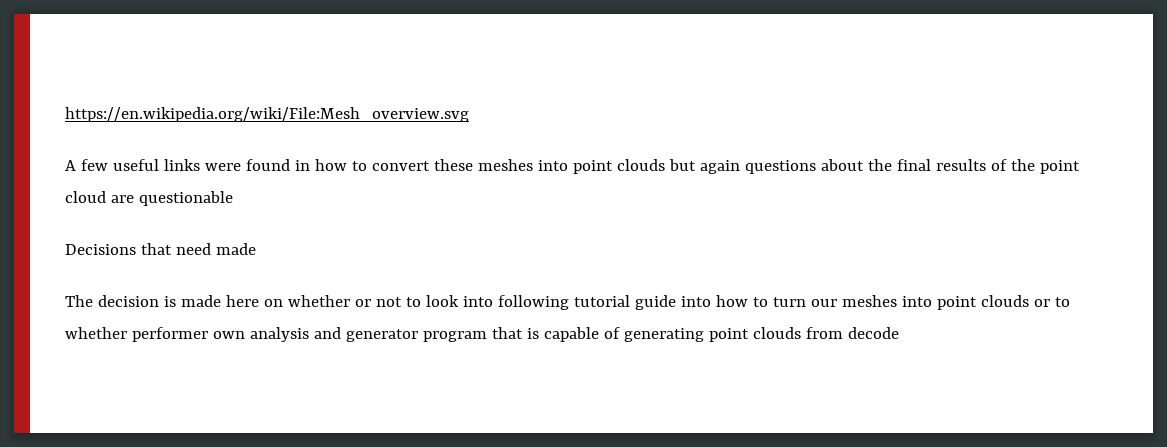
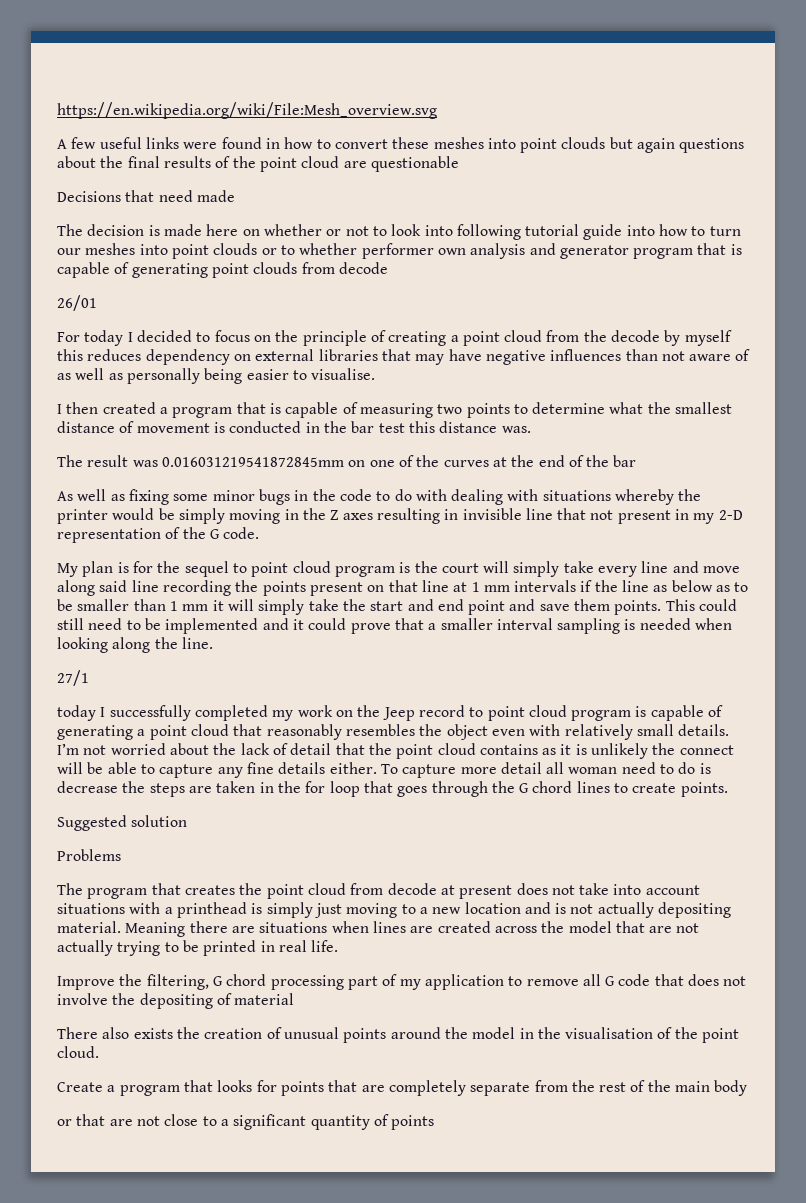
(899, 333) none -> [57,295,97,311] [57,330,732,346] [57,349,751,365] [57,368,376,384] [57,402,733,418] [57,421,531,433] [57,455,637,467] [57,489,702,505] [57,508,743,524] [57,527,260,543] [57,561,741,577] [57,580,749,596] [57,599,738,615] [57,618,733,634] [57,637,213,653] [57,670,89,686] [57,705,724,721] [57,724,730,740] [57,743,734,759] [57,762,711,778] [57,781,728,797] [57,815,188,831] [57,849,121,861] [57,883,700,899] [57,902,732,918] [57,921,700,937] [57,940,339,956] [57,974,747,990] [57,993,295,1009] [57,1027,740,1043] [57,1046,99,1058] [57,1080,748,1096] [57,1114,435,1130] // 26/01 // For today I decided to focus on the principle of creating a point cloud from the decode by myself this reduces dependency on external libraries that may have negative influences than not aware of as well as personally being easier to visualise. // I then created a program that is capable of measuring two points to determine what the smallest distance of movement is conducted in the bar test this distance was. // The result was 0.016031219541872845mm on one of the curves at the end of the bar // As well as fixing some minor bugs in the code to do with dealing with situations whereby the printer would be simply moving in the Z axes resulting in invisible line that not present in my 2-D representation of the G code. // My plan is for the sequel to point cloud program is the court will simply take every line and move along said line recording the points present on that line at 1 mm intervals if the line as below as to be smaller than 1 mm it will simply take the start and end point and save them points. This could still need to be implemented and it could prove that a smaller interval sampling is needed when looking along the line. // 27/1 // today I successfully completed my work on the Jeep record to point cloud program is capable of generating a point cloud that reasonably resembles the object even with relatively small details. I’m not worried about the lack of detail that the point cloud contains as it is unlikely the connect will be able to capture any fine details either. To capture more detail all woman need to do is decrease the steps are taken in the for loop that goes through the G chord lines to create points. // Suggested solution // Problems // The program that creates the point cloud from decode at present does not take into account situations with a printhead is simply just moving to a new location and is not actually depositing material. Meaning there are situations when lines are created across the model that are not actually trying to be printed in real life. // Improve the filtering, G chord processing part of my application to remove all G code that does not involve the depositing of material // There also exists the creation of unusual points around the model in the visualisation of the point cloud. // Create a program that looks for points that are completely separate from the rest of the main body // or that are not close to a significant quantity of points

